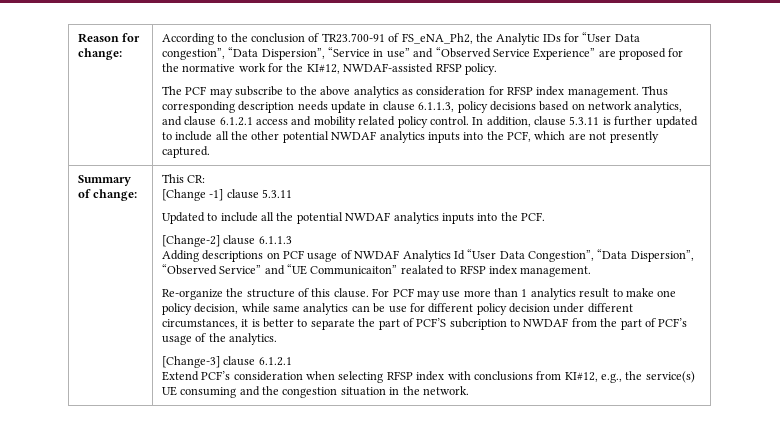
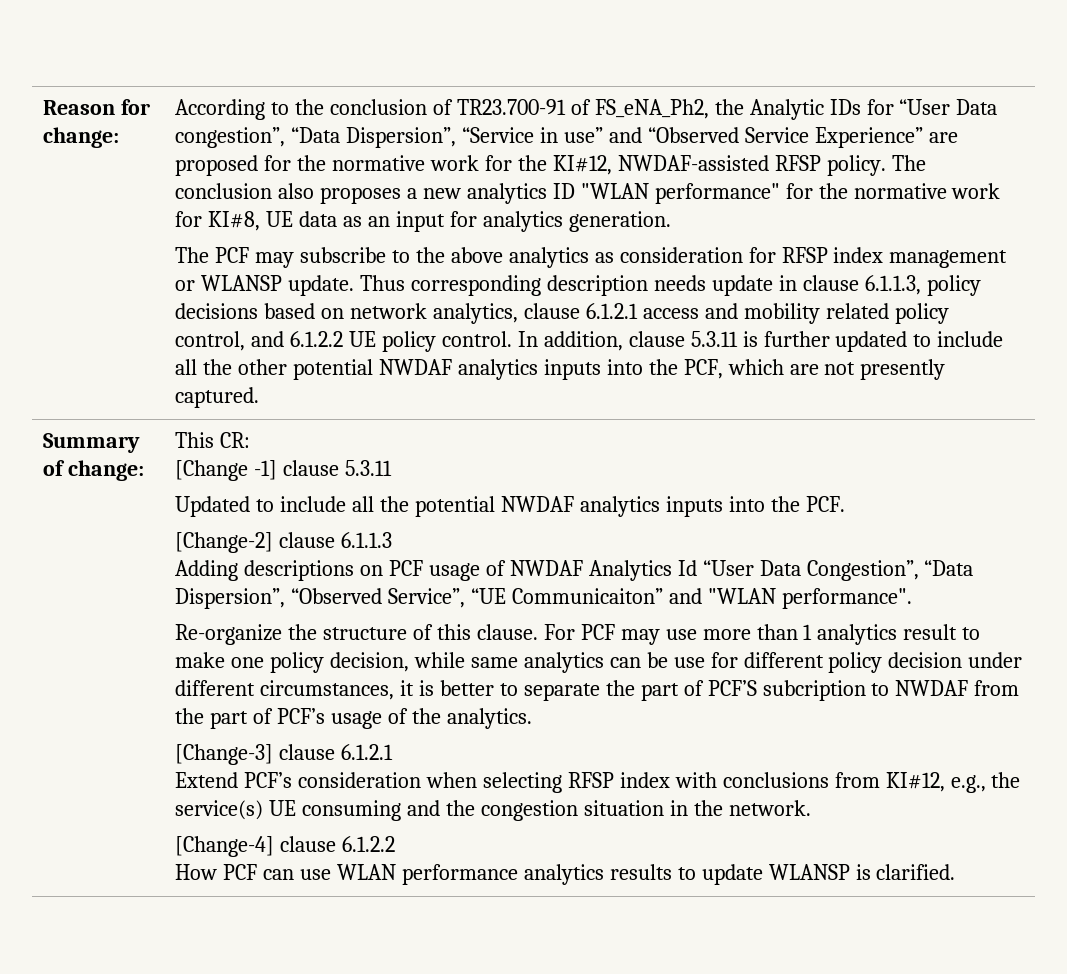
(497, 69) none -> [891,155,926,171] [175,183,1001,204] [175,211,671,232] The conclusion also proposes a new analytics ID "WLAN performance" for the normative work for KI#8, UE data as an input for analytics generation.
[567,87,639,98] management. -> [889,250,1008,268] [175,275,355,296] management or WLANSP update.
[161,116,182,126] and -> (518, 313) none
(428, 122) none -> [175,331,436,352] control, and 6.1.2.2 UE policy
[219,264,592,277] Service” and “UE Communicaiton” realated to RFSP index management. -> [388,588,912,609] Service”, “UE Communicaiton” and "WLAN performance".
(469, 390) none -> [175,836,396,857] [175,864,956,885] // [Change-4] clause 6.1.2.2 // How PCF can use WLAN performance analytics results to update WLANSP is clarified.

